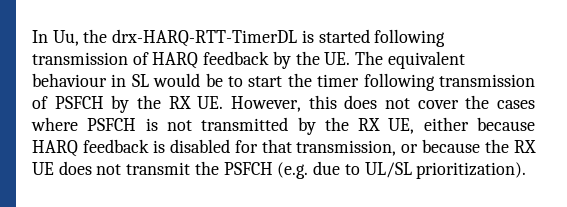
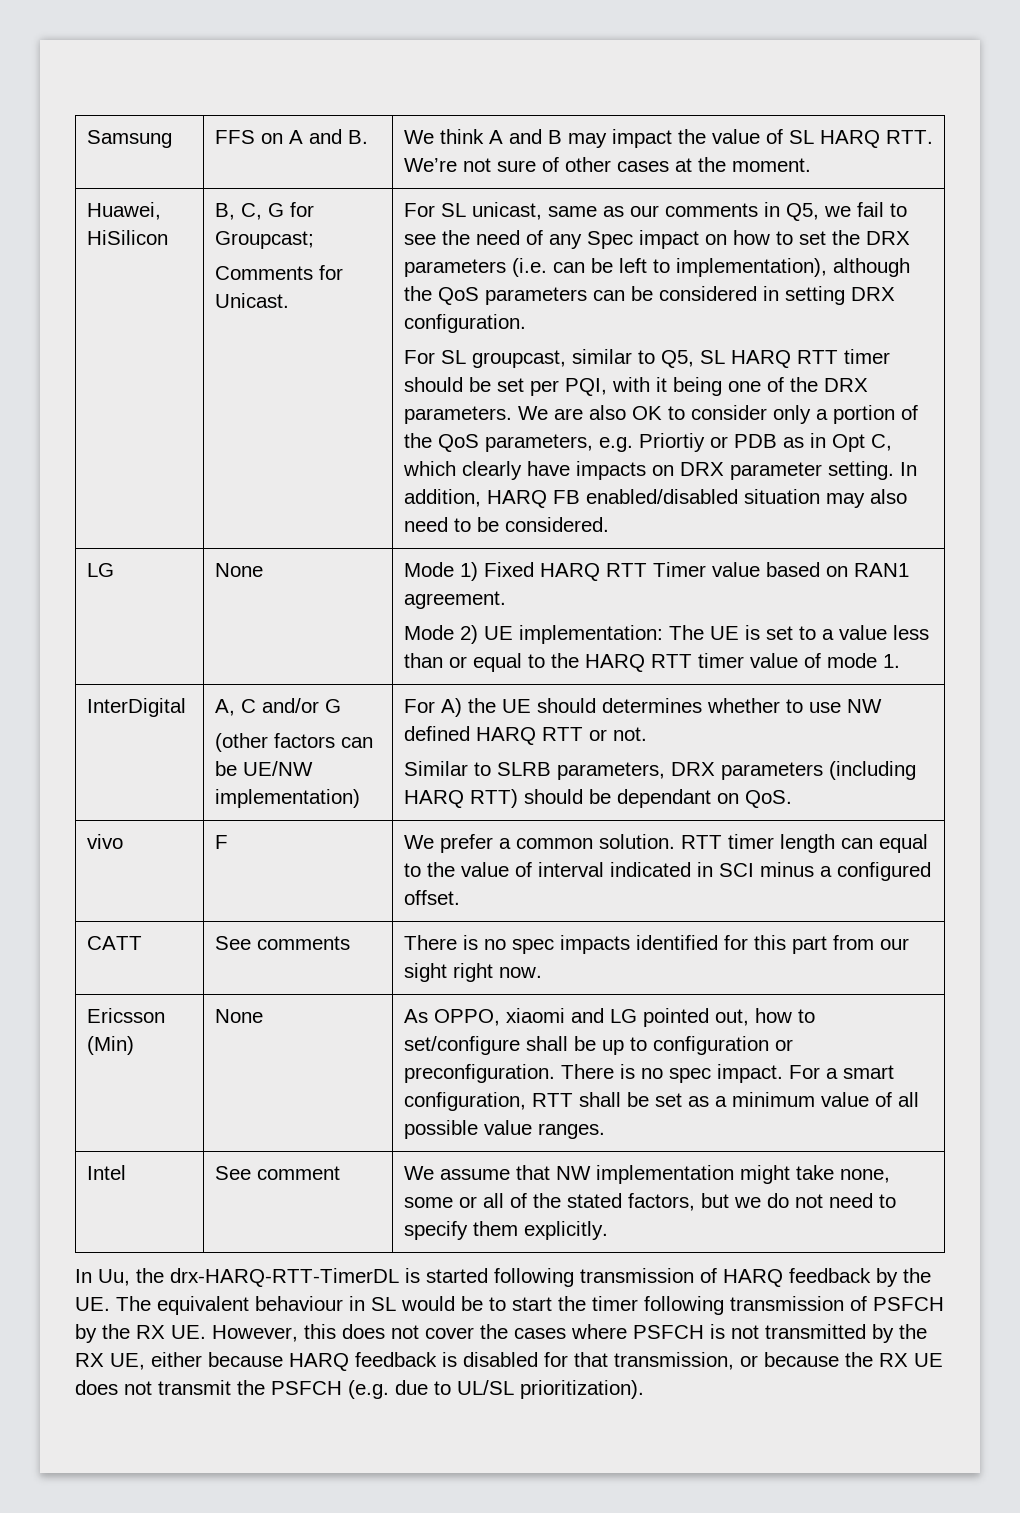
(32, 36) none -> [86,130,172,148] [214,129,368,144] [403,129,933,148] [403,157,811,172] [86,202,161,220] [86,230,168,245] [214,202,314,220] [214,231,314,249] [214,265,343,280] [214,293,289,308] [403,202,907,221] [403,230,910,249] [403,258,910,277] [403,286,895,305] [403,314,526,333] [403,349,890,368] [403,377,868,396] [403,405,918,424] [403,433,892,452] [402,461,917,480] [403,489,907,508] [403,517,609,532] [86,563,114,577] [214,563,263,577] [403,562,909,581] [403,591,506,609] [403,625,929,644] [403,653,900,672] [86,698,186,717] [214,698,341,716] [214,733,373,752] [214,761,313,776] [214,789,360,808] [403,698,882,717] [403,726,647,745] [403,761,916,780] [403,789,792,808] [86,834,123,849] [214,835,228,849] [403,834,928,853] [403,862,931,881] [403,890,460,905] [86,936,142,950] [214,936,350,950] [403,935,909,954] [403,963,542,982] [86,1008,165,1023] [86,1036,134,1055] [214,1009,263,1023] [403,1008,815,1027] [403,1036,793,1055] [403,1064,894,1083] [403,1092,919,1111] [403,1120,605,1139] [86,1165,126,1180] [214,1166,340,1180] [403,1165,890,1184] [403,1193,896,1211] [403,1221,608,1240] Samsung | FFS on A and B. | We think A and B may impact the value of SL HARQ RTT. We’re not sure of other cases at the moment. // Huawei, HiSilicon | B, C, G for Groupcast; // Comments for Unicast. | For SL unicast, same as our comments in Q5, we fail to see the need of any Spec impact on how to set the DRX parameters (i.e. can be left to implementation), although the QoS parameters can be considered in setting DRX configuration. // For SL groupcast, similar to Q5, SL HARQ RTT timer should be set per PQI, with it being one of the DRX parameters. We are also OK to consider only a portion of the QoS parameters, e.g. Priortiy or PDB as in Opt C, which clearly have impacts on DRX parameter setting. In addition, HARQ FB enabled/disabled situation may also need to be considered. // LG | None | Mode 1) Fixed HARQ RTT Timer value based on RAN1 agreement. // Mode 2) UE implementation: The UE is set to a value less than or equal to the HARQ RTT timer value of mode 1. // InterDigital | A, C and/or G // (other factors can be UE/NW implementation) | For A) the UE should determines whether to use NW defined HARQ RTT or not. // Similar to SLRB parameters, DRX parameters (including HARQ RTT) should be dependant on QoS. // vivo | F | We prefer a common solution. RTT timer length can equal to the value of interval indicated in SCI minus a configured offset. // CATT | See comments | There is no spec impacts identified for this part from our sight right now. // Ericsson (Min) | None | As OPPO, xiaomi and LG pointed out, how to set/configure shall be up to configuration or preconfiguration. There is no spec impact. For a smart configuration, RTT shall be set as a minimum value of all possible value ranges. // Intel | See comment | We assume that NW implementation might take none, some or all of the stated factors, but we do not need to specify them explicitly. //

